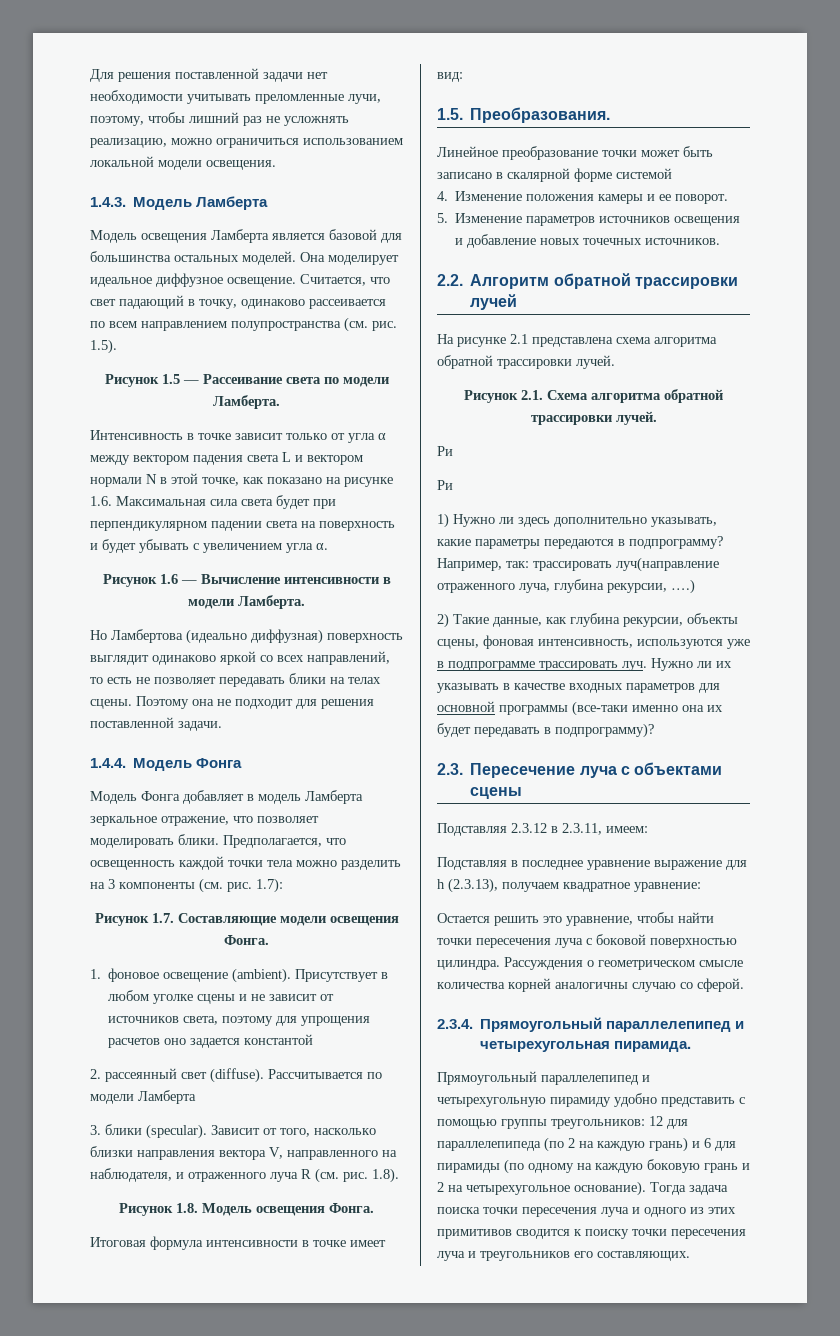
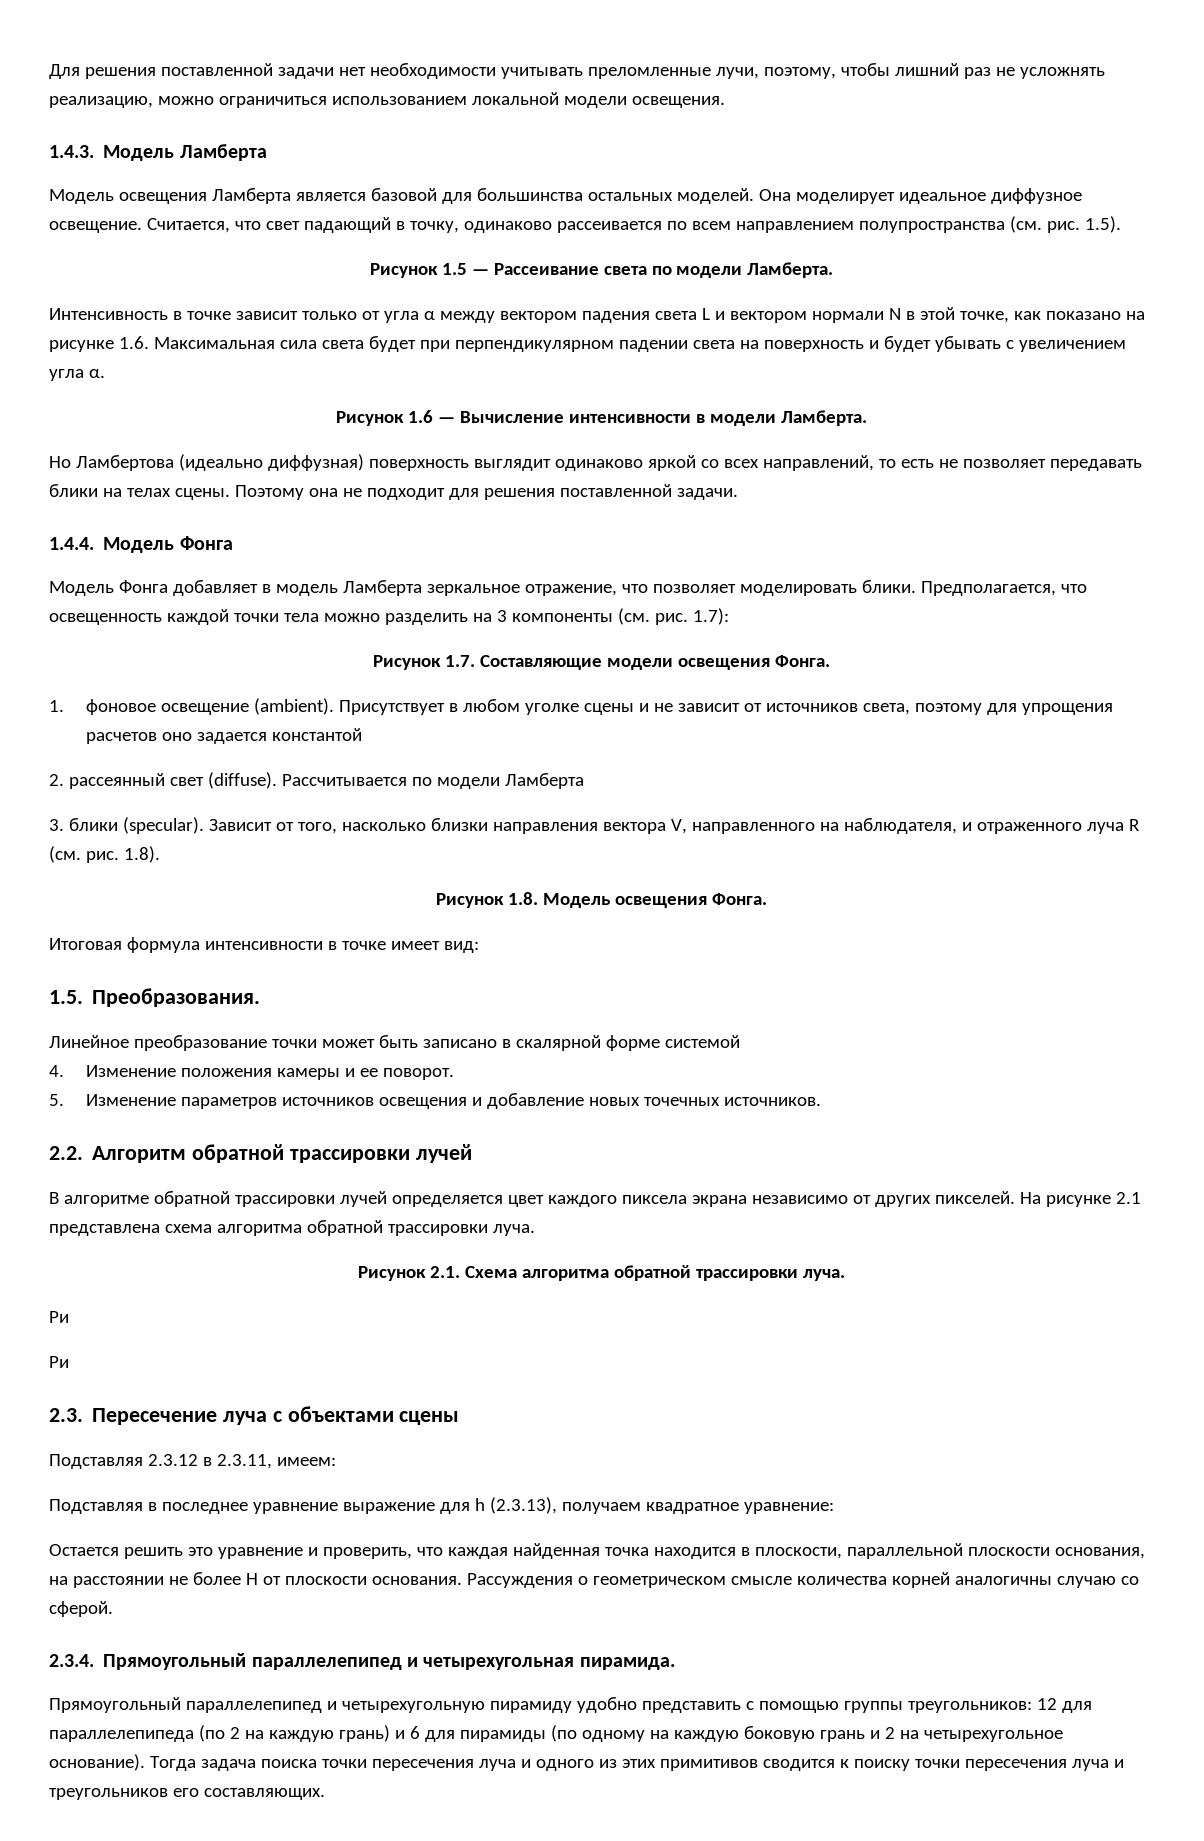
(518, 302) none -> [49,1191,1015,1207] В алгоритме обратной трассировки лучей определяется цвет каждого пиксела экрана независимо от других пикселей.
[576,355,615,369] лучей. -> [492,1224,535,1236] луча.
[615,411,657,425] лучей. -> [802,1269,845,1281] луча.
[437,513,717,528] [437,536,723,549] [437,557,719,572] [437,579,695,594] [437,613,738,628] [437,635,750,649] [437,658,732,671] [437,683,720,693] [437,701,723,716] [437,723,654,738] // 1) Нужно ли здесь дополнительно указывать, какие параметры передаются в подпрограмму? Например, так: трассировать луч(направление отраженного луча, глубина рекурсии, ….) // 2) Такие данные, как глубина рекурсии, объекты сцены, фоновая интенсивность, используются уже в подпрограмме трассировать луч. Нужно ли их указывать в качестве входных параметров для основной программы (все-таки именно она их будет передавать в подпрограмму)? -> (69, 1362) none
[566,912,714,926] [437,934,737,948] [437,960,500,970] уравнение, чтобы найти точки пересечения луча с боковой поверхностью цилиндра. -> [217,1543,1145,1559] [49,1572,462,1588] уравнение и проверить, что каждая найденная точка находится в плоскости, параллельной плоскости основания, на расстоянии не более H от плоскости основания.

